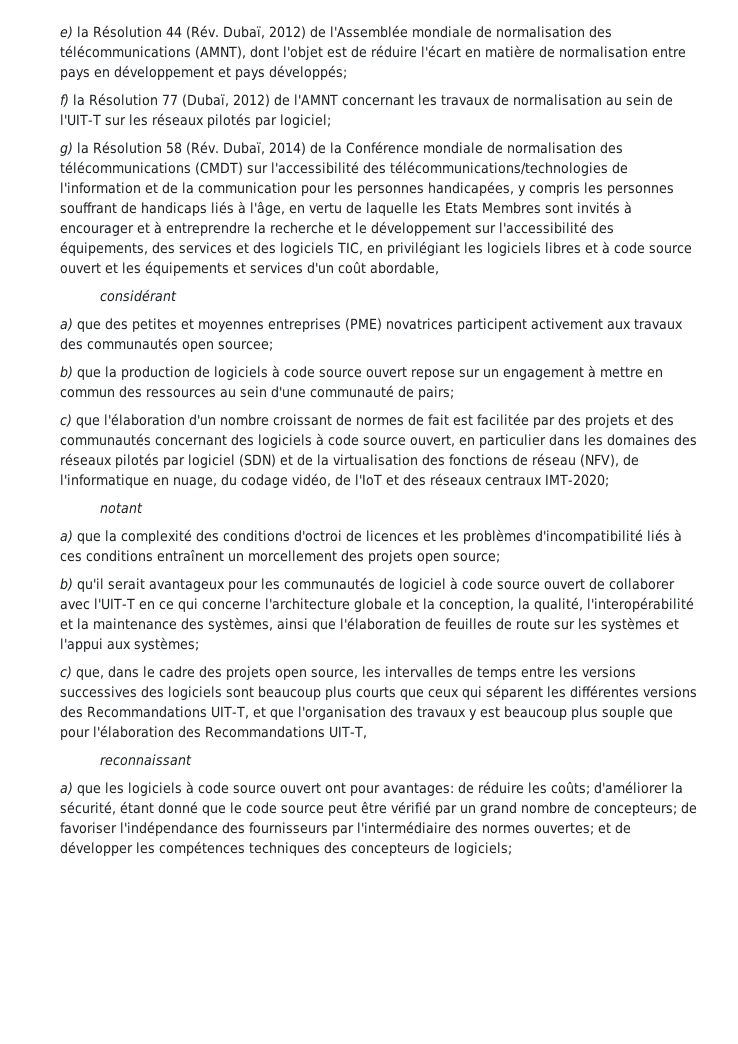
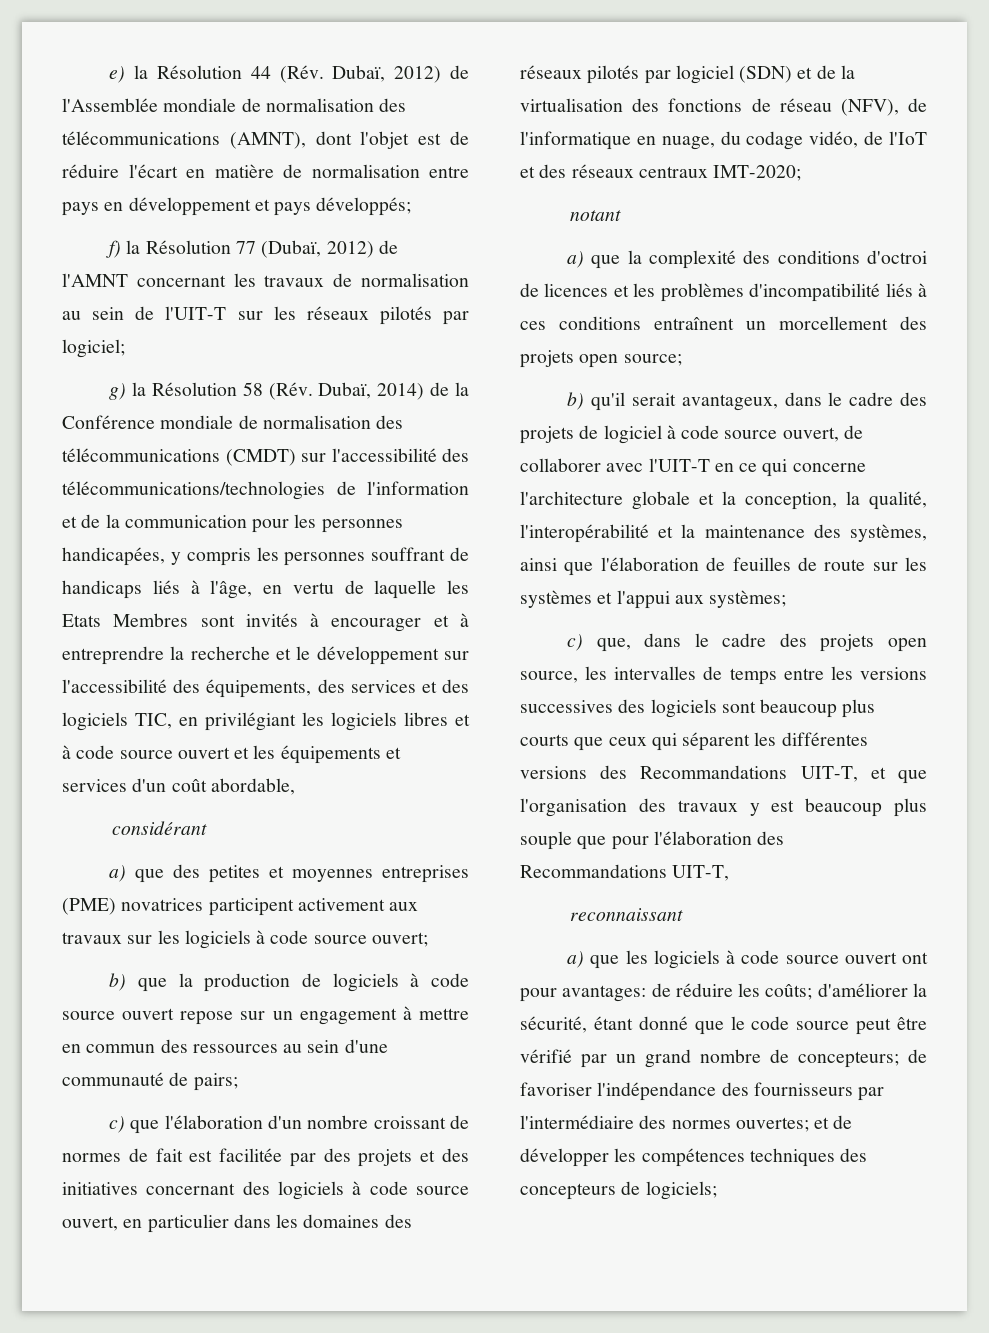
[60,337,273,352] des communautés open sourcee; -> [127,930,428,949] sur les logiciels à code source ouvert;
[60,433,151,446] communautés -> [62,1182,138,1195] initiatives
[149,577,375,592] avantageux pour les communautés -> [681,392,928,411] [520,426,574,444] avantageux, dans le cadre des projets
[544,579,585,590] ouvert -> [782,427,839,442] ouvert,

